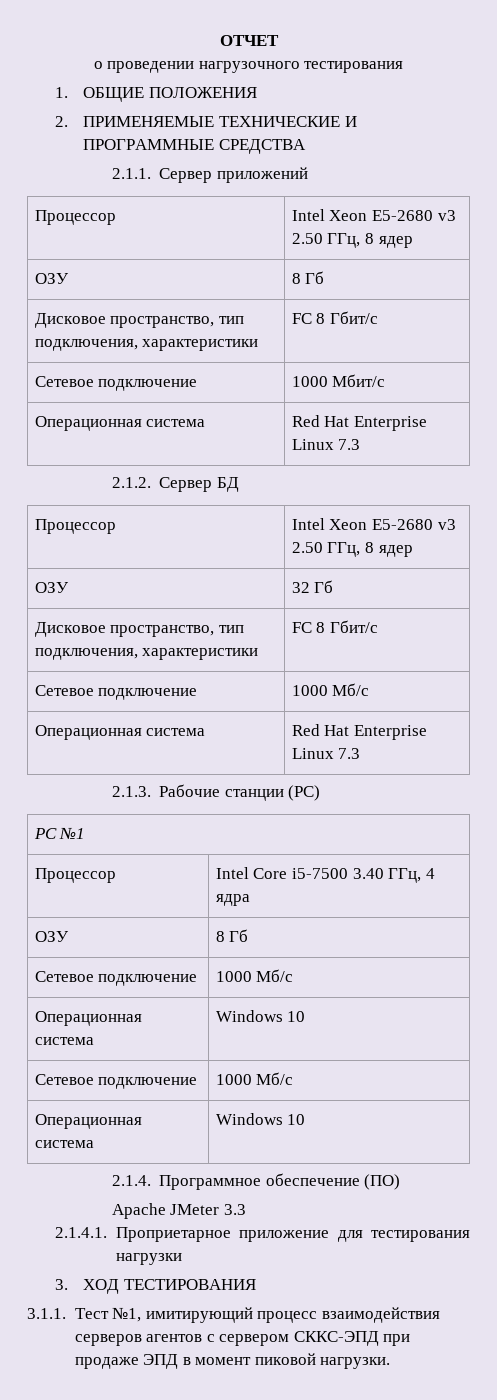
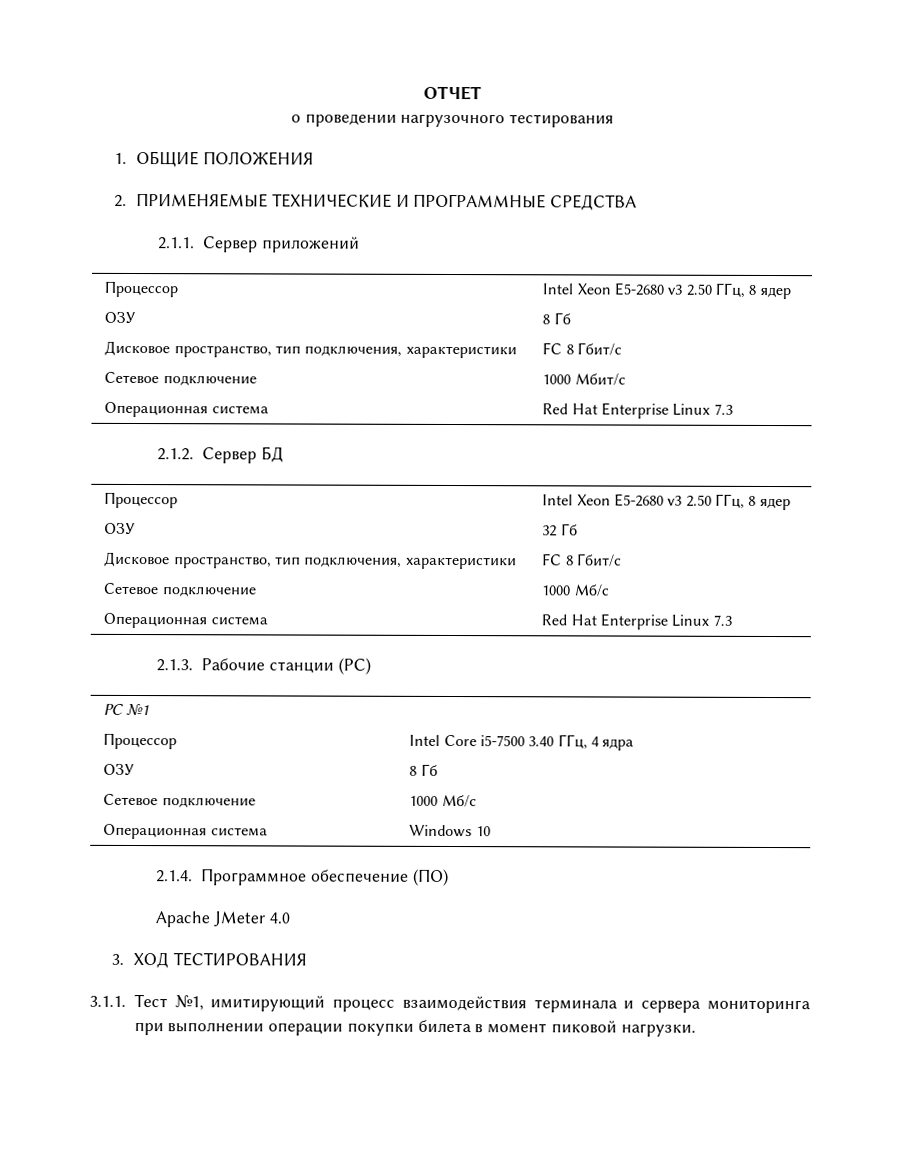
[34,1074,198,1089] [215,1072,294,1085] [34,1114,142,1129] [34,1140,94,1148] [215,1113,306,1125] // Сетевое подключение | 1000 Мб/с // Операционная система | Windows 10 -> (491, 831) none
[223,1204,246,1215] [55,1227,470,1242] [115,1253,182,1265] 3.3 // 2.1.4.1. Проприетарное приложение для тестирования нагрузки -> [268,912,290,924] 4.0
[74,1331,411,1346] [74,1354,179,1369] серверов агентов с сервером СККС-ЭПД при продаже ЭПД -> [533,999,811,1014] [133,1019,472,1036] терминала и сервера мониторинга при выполнении операции покупки билета

